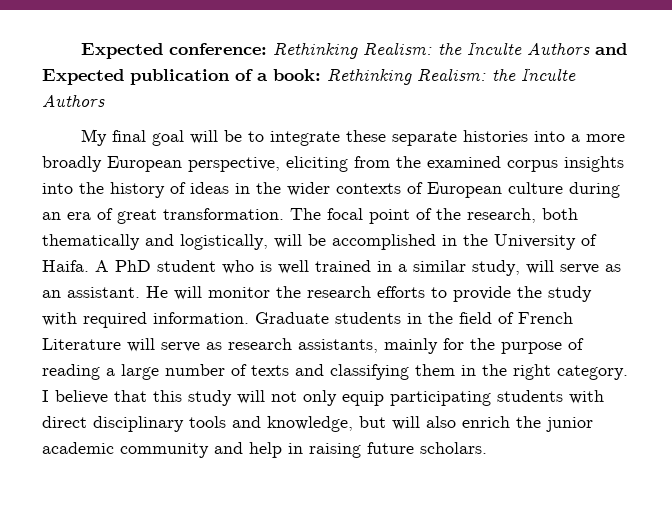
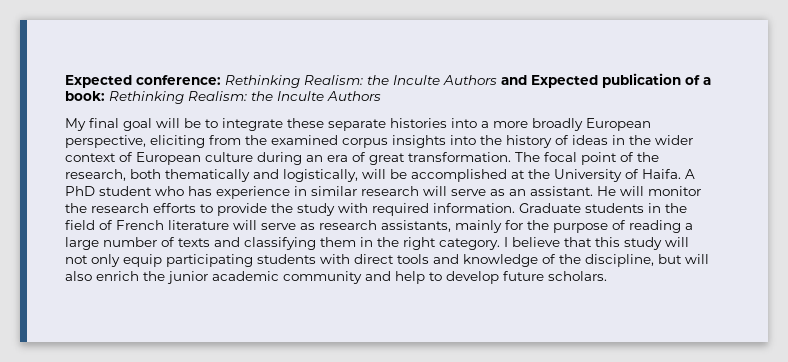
[336,183,401,194] contexts -> [65,153,116,162] context
[442,235,457,246] in -> [511,170,525,179] at
[260,260,520,276] is well trained in a similar study, -> [188,186,419,199] has experience in similar research
[42,338,121,350] Literature -> [168,220,229,230] literature
[93,416,184,432] disciplinary -> (394, 259) none
[267,416,353,432] knowledge, -> [463,254,654,267] knowledge of the discipline,
[288,443,361,458] in raising -> [429,271,499,284] to develop

